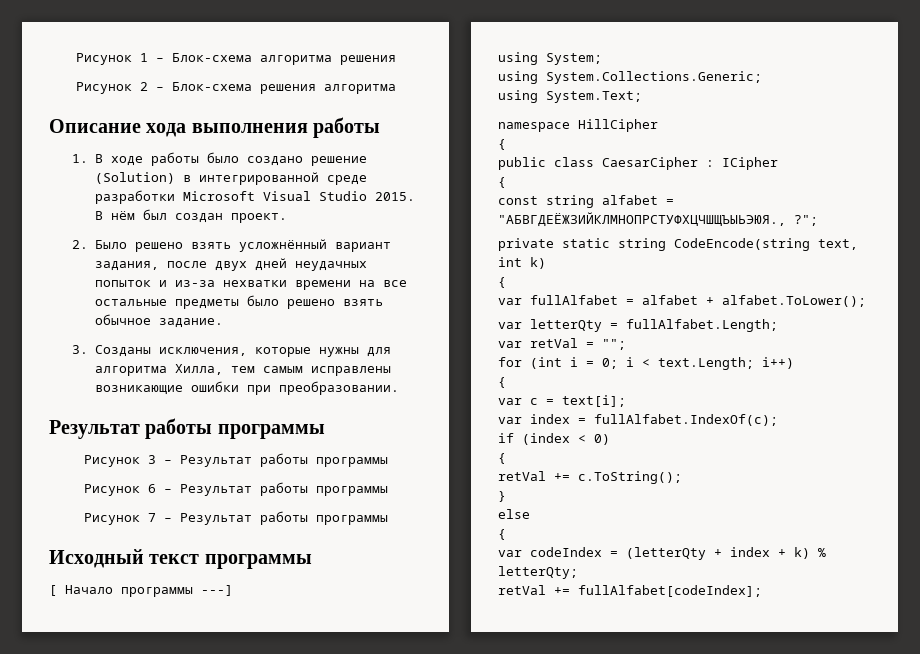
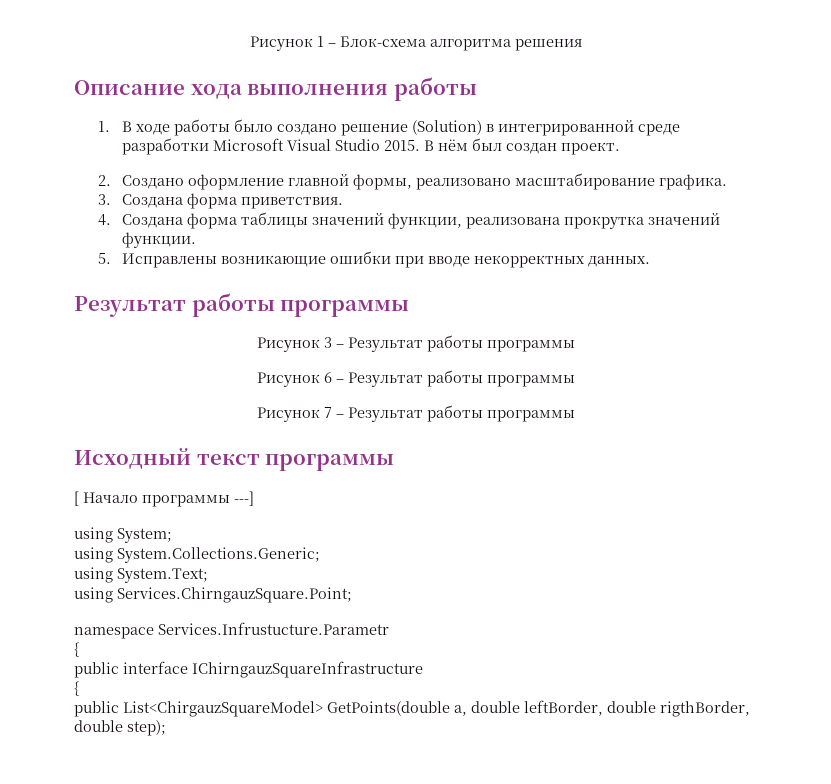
[75,82,396,94] // Рисунок 2 – Блок-схема решения алгоритма -> (582, 45) none
[95,239,392,252] [95,258,368,271] [95,280,408,290] [95,295,384,309] [95,314,224,328] [72,345,392,357] [95,364,392,376] [95,381,400,395] Было решено взять усложнённый вариант задания, после двух дней неудачных попыток и из-за нехватки времени на все остальные предметы было решено взять обычное задание. // 3. Созданы исключения, которые нужны для алгоритма Хилла, тем самым исправлены возникающие ошибки при преобразовании. -> [122,173,728,190] [98,193,344,209] [98,212,721,229] [122,232,197,248] [98,251,651,268] Создано оформление главной формы, реализовано масштабирование графика. // 3. Создана форма приветствия. // 4. Создана форма таблицы значений функции, реализована прокрутка значений функции. // 5. Исправлены возникающие ошибки при вводе некорректных данных.
(642, 97) none -> [74,587,352,603] // using Services.ChirngauzSquare.Point;
[578,119,658,132] [498,139,506,150] [498,157,778,170] [498,177,506,188] [498,195,674,208] [498,212,818,227] [498,238,858,251] [498,257,546,269] [498,277,506,288] [498,295,866,307] [498,319,778,332] [498,338,626,350] [498,357,794,370] [498,377,506,388] [498,395,626,407] [498,414,778,426] [498,433,610,445] [498,453,506,464] [498,471,682,484] [498,491,506,502] [498,509,530,519] [498,529,506,540] [498,547,826,560] [498,566,578,579] [498,585,762,597] HillCipher // { // public class CaesarCipher : ICipher // { // const string alfabet = "АБВГДЕЁЖЗИЙКЛМНОПРСТУФХЦЧШЩЪЫЬЭЮЯ., ?"; // private static string CodeEncode(string text, int k) // { // var fullAlfabet = alfabet + alfabet.ToLower(); // var letterQty = fullAlfabet.Length; // var retVal = ""; // for (int i = 0; i < text.Length; i++) // { // var c = text[i]; // var index = fullAlfabet.IndexOf(c); // if (index < 0) // { // retVal += c.ToString(); // } // else // { // var codeIndex = (letterQty + index + k) % letterQty; // retVal += fullAlfabet[codeIndex]; -> [158,622,389,635] [74,642,79,657] [74,661,423,678] [74,681,79,696] [74,700,750,717] [74,720,166,736] Services.Infrustucture.Parametr // { // public interface IChirngauzSquareInfrastructure // { // public List<ChirgauzSquareModel> GetPoints(double a, double leftBorder, double rigthBorder, double step);

